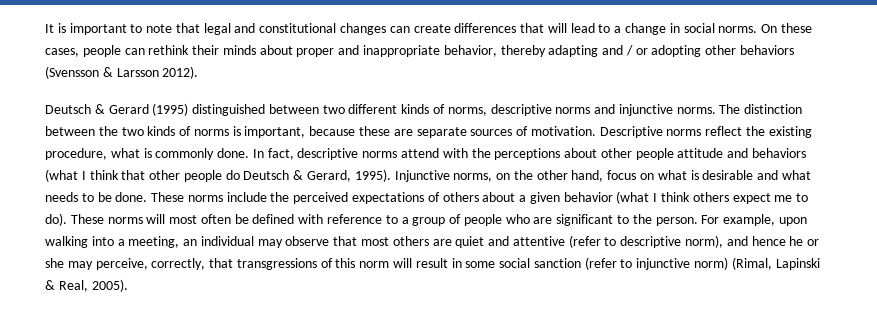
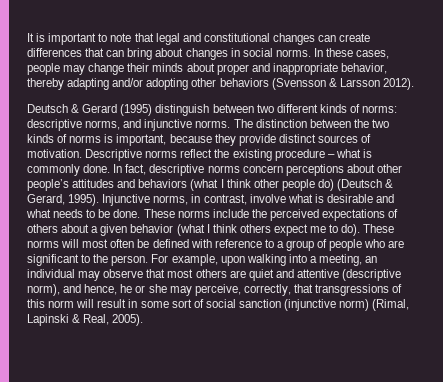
[547,23,667,35] will lead to a change -> [106,48,228,60] can bring about changes
[761,24,778,33] On -> [313,48,323,57] In
[124,45,190,55] can rethink -> [63,63,125,75] may change
[602,45,648,56] and / or -> [112,78,144,87] and/or
[192,104,266,116] distinguished -> [155,104,210,116] distinguish
[447,104,591,116] norms, descriptive norms -> [362,105,398,113] [27,119,121,131] norms: descriptive norms,
[359,126,467,138] these are separate -> [214,134,316,146] they provide distinct
[45,148,107,160] procedure, -> [274,149,335,161] procedure –
[401,148,491,158] attend with the -> [242,165,283,173] concern
[635,148,724,160] people attitude -> [27,179,115,191] people’s attitudes
[121,170,290,182] that other people do Deutsch -> [253,179,383,191] other people do) (Deutsch
[496,170,655,182] on the other hand, focus on -> [191,194,286,205] in contrast, involve
[568,235,682,248] (refer to descriptive -> [342,269,402,281] (descriptive
[751,236,786,246] hence -> [84,284,118,295] hence,
[499,257,691,270] social sanction (refer to injunctive -> [171,299,337,311] sort of social sanction (injunctive

